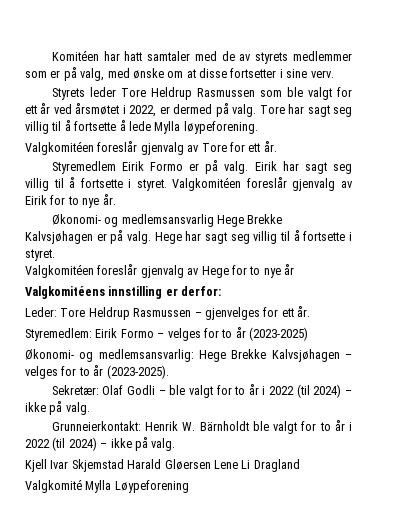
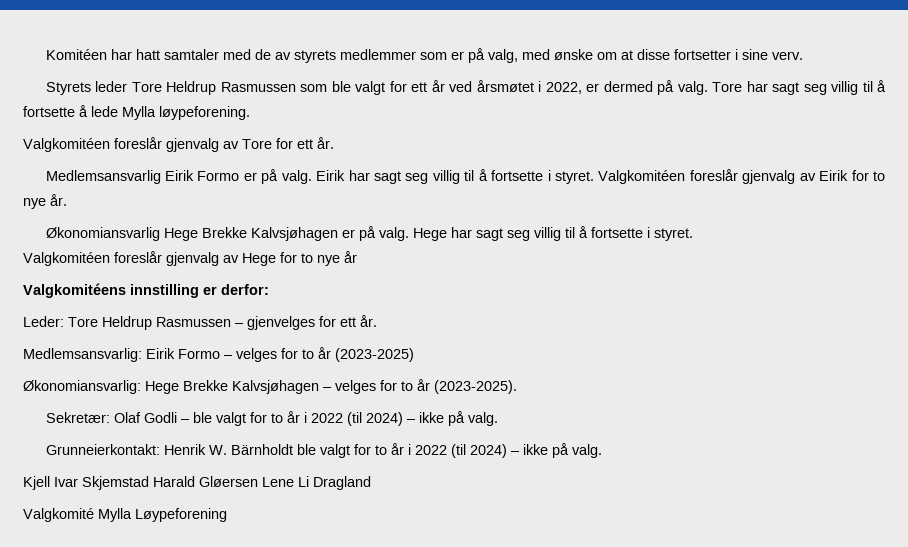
[51,161,116,174] Styremedlem -> [45,170,161,184] Medlemsansvarlig
[51,214,214,227] Økonomi- og medlemsansvarlig -> [45,227,160,241] Økonomiansvarlig
[25,328,92,341] Styremedlem: -> [23,348,142,362] Medlemsansvarlig:
[25,349,194,362] Økonomi- og medlemsansvarlig: -> [23,380,141,394] Økonomiansvarlig:

